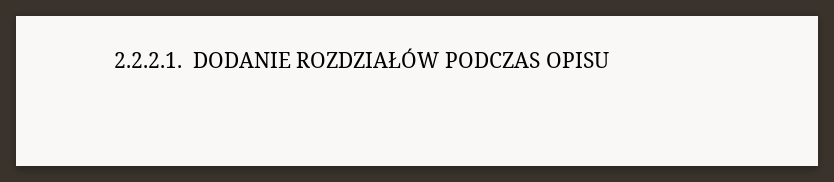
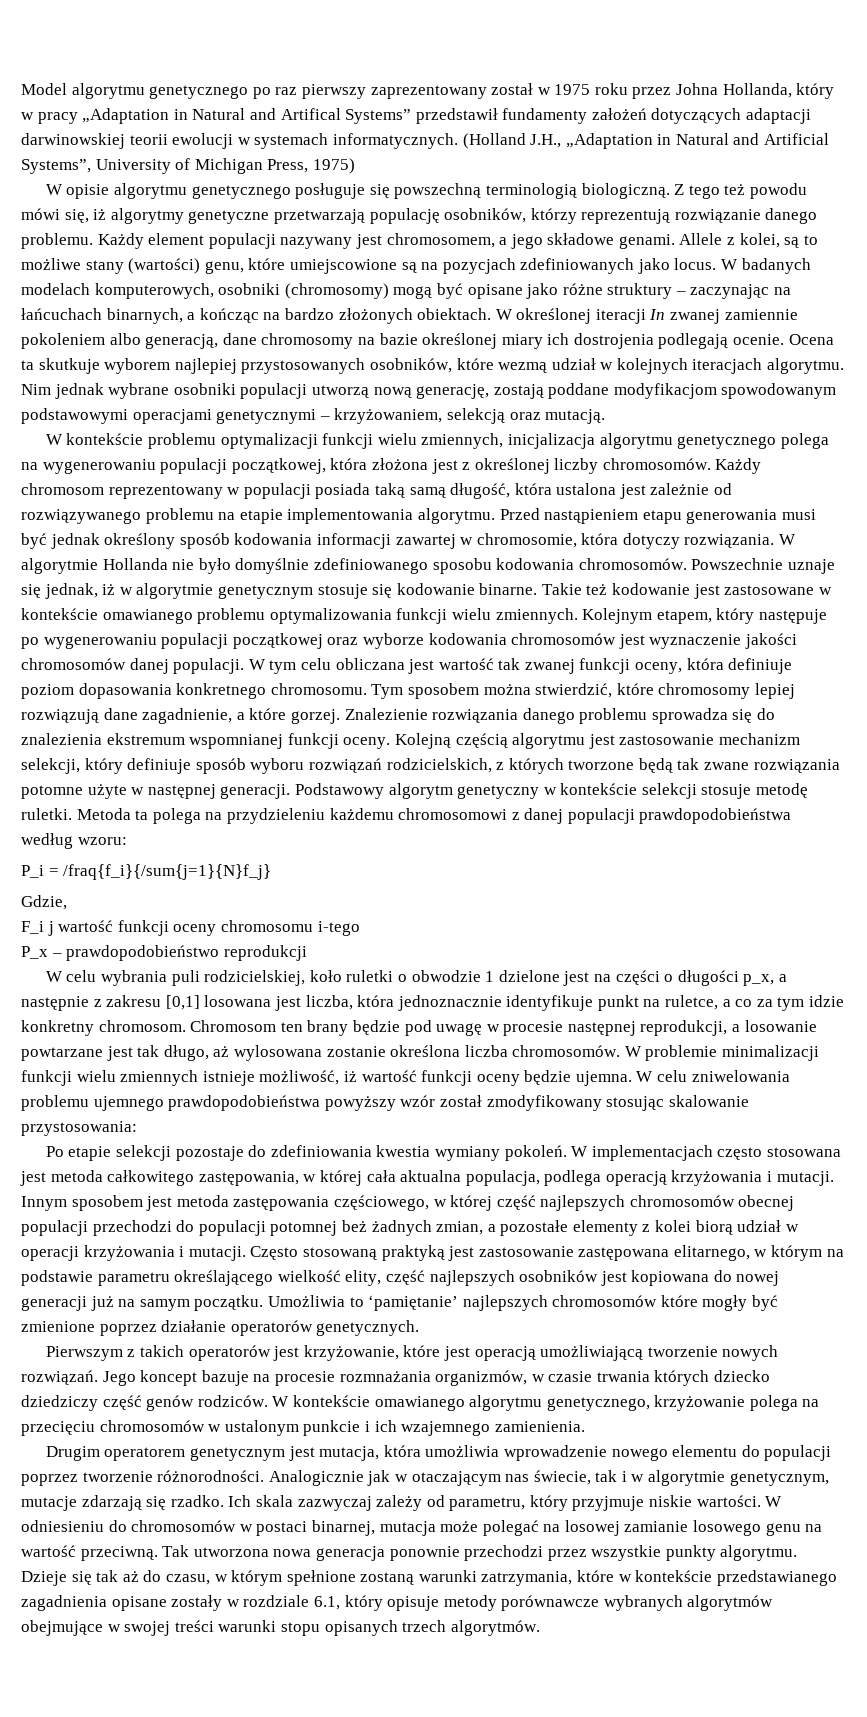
[114,48,609,68] 2.2.2.1. DODANIE ROZDZIAŁÓW PODCZAS OPISU -> [21,83,835,99] [21,108,812,124] [21,133,830,149] [21,158,355,174] [45,183,807,199] [21,208,818,224] [21,233,818,249] [21,258,811,274] [21,283,792,299] [21,308,798,324] [21,333,834,349] [21,358,845,374] [21,383,837,399] [21,408,606,424] [45,433,829,449] [21,458,762,474] [21,483,733,499] [21,508,816,524] [21,533,797,549] [21,558,835,574] [21,583,832,599] [21,608,827,624] [21,633,797,649] [21,658,793,674] [21,683,795,699] [21,708,776,724] [21,733,800,749] [21,758,840,774] [21,783,809,799] [21,808,792,824] [21,833,127,849] [21,864,272,880] [21,895,67,910] [21,920,360,936] [21,945,307,961] [45,970,787,986] [21,995,845,1011] [21,1020,817,1036] [21,1045,820,1061] [21,1070,790,1086] [21,1095,749,1111] [21,1121,137,1136] [45,1145,841,1161] [20,1170,834,1186] [21,1195,795,1211] [21,1220,799,1236] [21,1245,844,1261] [21,1270,780,1286] [21,1295,779,1311] [21,1320,420,1336] [45,1345,779,1361] [21,1370,771,1386] [21,1395,820,1411] [21,1420,585,1436] [45,1445,832,1461] [21,1470,829,1486] [21,1495,783,1511] [21,1520,823,1536] [21,1545,798,1561] [21,1570,837,1586] [21,1595,774,1611] [21,1620,540,1636] Model algorytmu genetycznego po raz pierwszy zaprezentowany został w 1975 roku przez Johna Hollanda, który w pracy „Adaptation in Natural and Artifical Systems” przedstawił fundamenty założeń dotyczących adaptacji darwinowskiej teorii ewolucji w systemach informatycznych. (Holland J.H., „Adaptation in Natural and Artificial Systems”, University of Michigan Press, 1975) // W opisie algorytmu genetycznego posługuje się powszechną terminologią biologiczną. Z tego też powodu mówi się, iż algorytmy genetyczne przetwarzają populację osobników, którzy reprezentują rozwiązanie danego problemu. Każdy element populacji nazywany jest chromosomem, a jego składowe genami. Allele z kolei, są to możliwe stany (wartości) genu, które umiejscowione są na pozycjach zdefiniowanych jako locus. W badanych modelach komputerowych, osobniki (chromosomy) mogą być opisane jako różne struktury – zaczynając na łańcuchach binarnych, a kończąc na bardzo złożonych obiektach. W określonej iteracji In zwanej zamiennie pokoleniem albo generacją, dane chromosomy na bazie określonej miary ich dostrojenia podlegają ocenie. Ocena ta skutkuje wyborem najlepiej przystosowanych osobników, które wezmą udział w kolejnych iteracjach algorytmu. Nim jednak wybrane osobniki populacji utworzą nową generację, zostają poddane modyfikacjom spowodowanym podstawowymi operacjami genetycznymi – krzyżowaniem, selekcją oraz mutacją. // W kontekście problemu optymalizacji funkcji wielu zmiennych, inicjalizacja algorytmu genetycznego polega na wygenerowaniu populacji początkowej, która złożona jest z określonej liczby chromosomów. Każdy chromosom reprezentowany w populacji posiada taką samą długość, która ustalona jest zależnie od rozwiązywanego problemu na etapie implementowania algorytmu. Przed nastąpieniem etapu generowania musi być jednak określony sposób kodowania informacji zawartej w chromosomie, która dotyczy rozwiązania. W algorytmie Hollanda nie było domyślnie zdefiniowanego sposobu kodowania chromosomów. Powszechnie uznaje się jednak, iż w algorytmie genetycznym stosuje się kodowanie binarne. Takie też kodowanie jest zastosowane w kontekście omawianego problemu optymalizowania funkcji wielu zmiennych. Kolejnym etapem, który następuje po wygenerowaniu populacji początkowej oraz wyborze kodowania chromosomów jest wyznaczenie jakości chromosomów danej populacji. W tym celu obliczana jest wartość tak zwanej funkcji oceny, która definiuje poziom dopasowania konkretnego chromosomu. Tym sposobem można stwierdzić, które chromosomy lepiej rozwiązują dane zagadnienie, a które gorzej. Znalezienie rozwiązania danego problemu sprowadza się do znalezienia ekstremum wspomnianej funkcji oceny. Kolejną częścią algorytmu jest zastosowanie mechanizm selekcji, który definiuje sposób wyboru rozwiązań rodzicielskich, z których tworzone będą tak zwane rozwiązania potomne użyte w następnej generacji. Podstawowy algorytm genetyczny w kontekście selekcji stosuje metodę ruletki. Metoda ta polega na przydzieleniu każdemu chromosomowi z danej populacji prawdopodobieństwa według wzoru: // P_i = /fraq{f_i}{/sum{j=1}{N}f_j} // Gdzie, // F_i j wartość funkcji oceny chromosomu i-tego // P_x – prawdopodobieństwo reprodukcji // W celu wybrania puli rodzicielskiej, koło ruletki o obwodzie 1 dzielone jest na części o długości p_x, a następnie z zakresu [0,1] losowana jest liczba, która jednoznacznie identyfikuje punkt na ruletce, a co za tym idzie konkretny chromosom. Chromosom ten brany będzie pod uwagę w procesie następnej reprodukcji, a losowanie powtarzane jest tak długo, aż wylosowana zostanie określona liczba chromosomów. W problemie minimalizacji funkcji wielu zmiennych istnieje możliwość, iż wartość funkcji oceny będzie ujemna. W celu zniwelowania problemu ujemnego prawdopodobieństwa powyższy wzór został zmodyfikowany stosując skalowanie przystosowania: // Po etapie selekcji pozostaje do zdefiniowania kwestia wymiany pokoleń. W implementacjach często stosowana jest metoda całkowitego zastępowania, w której cała aktualna populacja, podlega operacją krzyżowania i mutacji. Innym sposobem jest metoda zastępowania częściowego, w której część najlepszych chromosomów obecnej populacji przechodzi do populacji potomnej beż żadnych zmian, a pozostałe elementy z kolei biorą udział w operacji krzyżowania i mutacji. Często stosowaną praktyką jest zastosowanie zastępowana elitarnego, w którym na podstawie parametru określającego wielkość elity, część najlepszych osobników jest kopiowana do nowej generacji już na samym początku. Umożliwia to ‘pamiętanie’ najlepszych chromosomów które mogły być zmienione poprzez działanie operatorów genetycznych. // Pierwszym z takich operatorów jest krzyżowanie, które jest operacją umożliwiającą tworzenie nowych rozwiązań. Jego koncept bazuje na procesie rozmnażania organizmów, w czasie trwania których dziecko dziedziczy część genów rodziców. W kontekście omawianego algorytmu genetycznego, krzyżowanie polega na przecięciu chromosomów w ustalonym punkcie i ich wzajemnego zamienienia. // Drugim operatorem genetycznym jest mutacja, która umożliwia wprowadzenie nowego elementu do populacji poprzez tworzenie różnorodności. Analogicznie jak w otaczającym nas świecie, tak i w algorytmie genetycznym, mutacje zdarzają się rzadko. Ich skala zazwyczaj zależy od parametru, który przyjmuje niskie wartości. W odniesieniu do chromosomów w postaci binarnej, mutacja może polegać na losowej zamianie losowego genu na wartość przeciwną. Tak utworzona nowa generacja ponownie przechodzi przez wszystkie punkty algorytmu. Dzieje się tak aż do czasu, w którym spełnione zostaną warunki zatrzymania, które w kontekście przedstawianego zagadnienia opisane zostały w rozdziale 6.1, który opisuje metody porównawcze wybranych algorytmów obejmujące w swojej treści warunki stopu opisanych trzech algorytmów.

